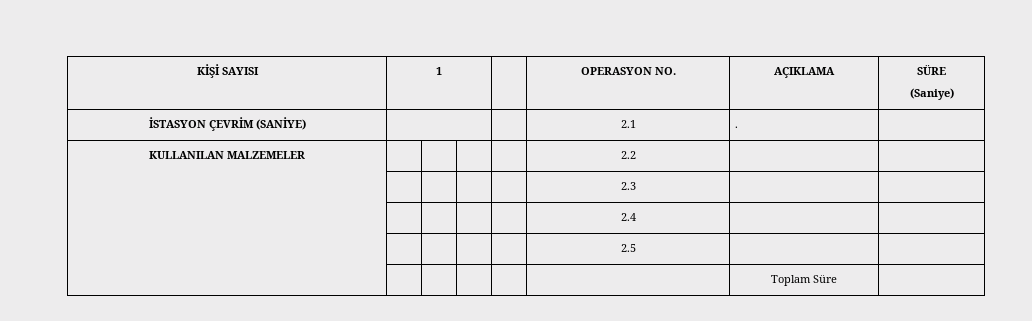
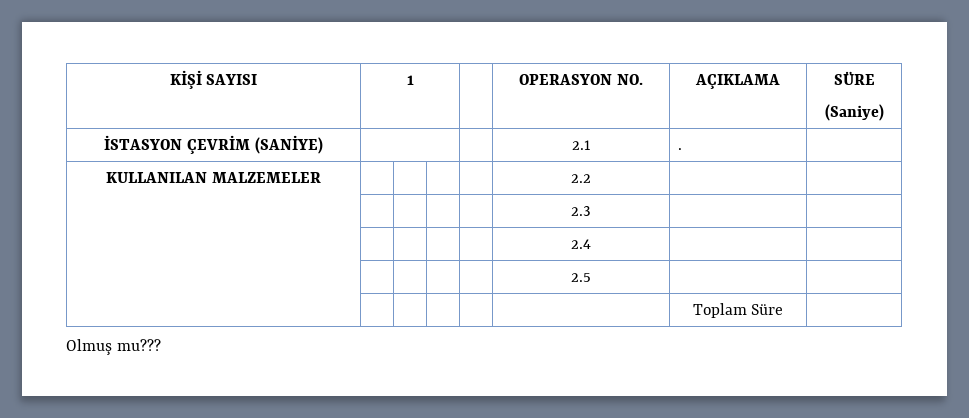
(837, 279) none -> [66,339,161,355] // Olmuş mu???

